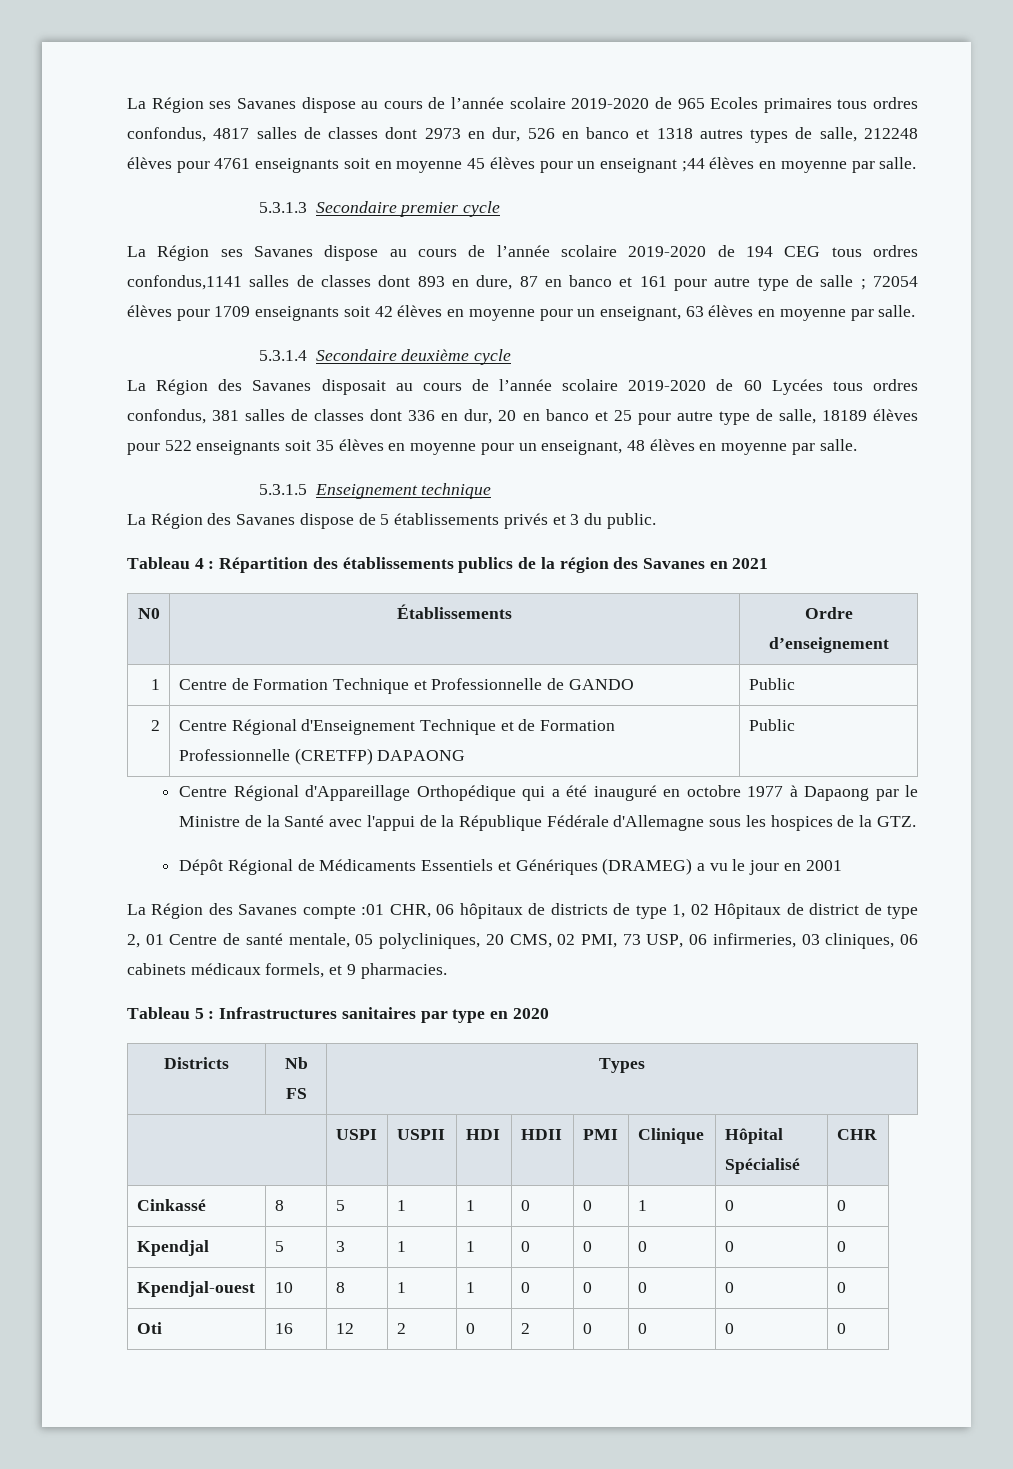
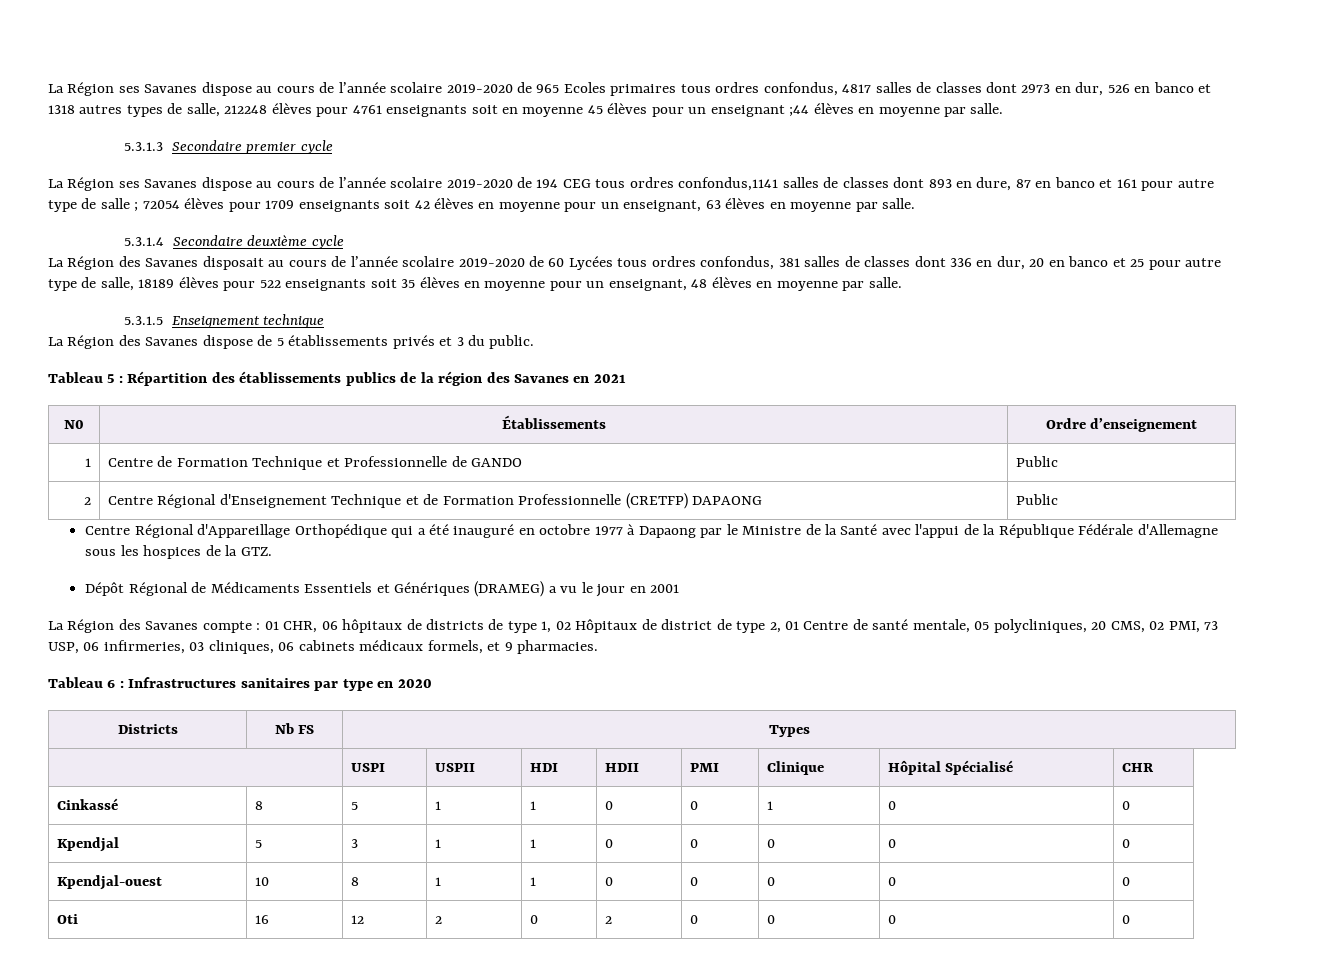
[194,558,204,569] 4 -> [107,374,115,383] 5
[361,904,385,915] :01 -> [256,621,279,630] : 01
[194,1008,204,1019] 5 -> [107,680,116,688] 6

